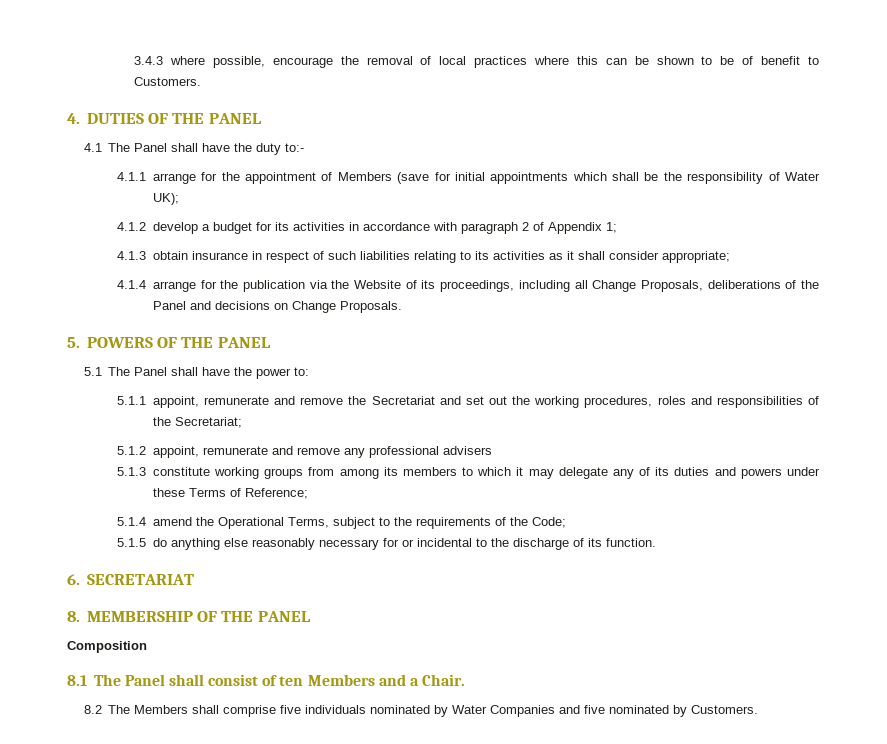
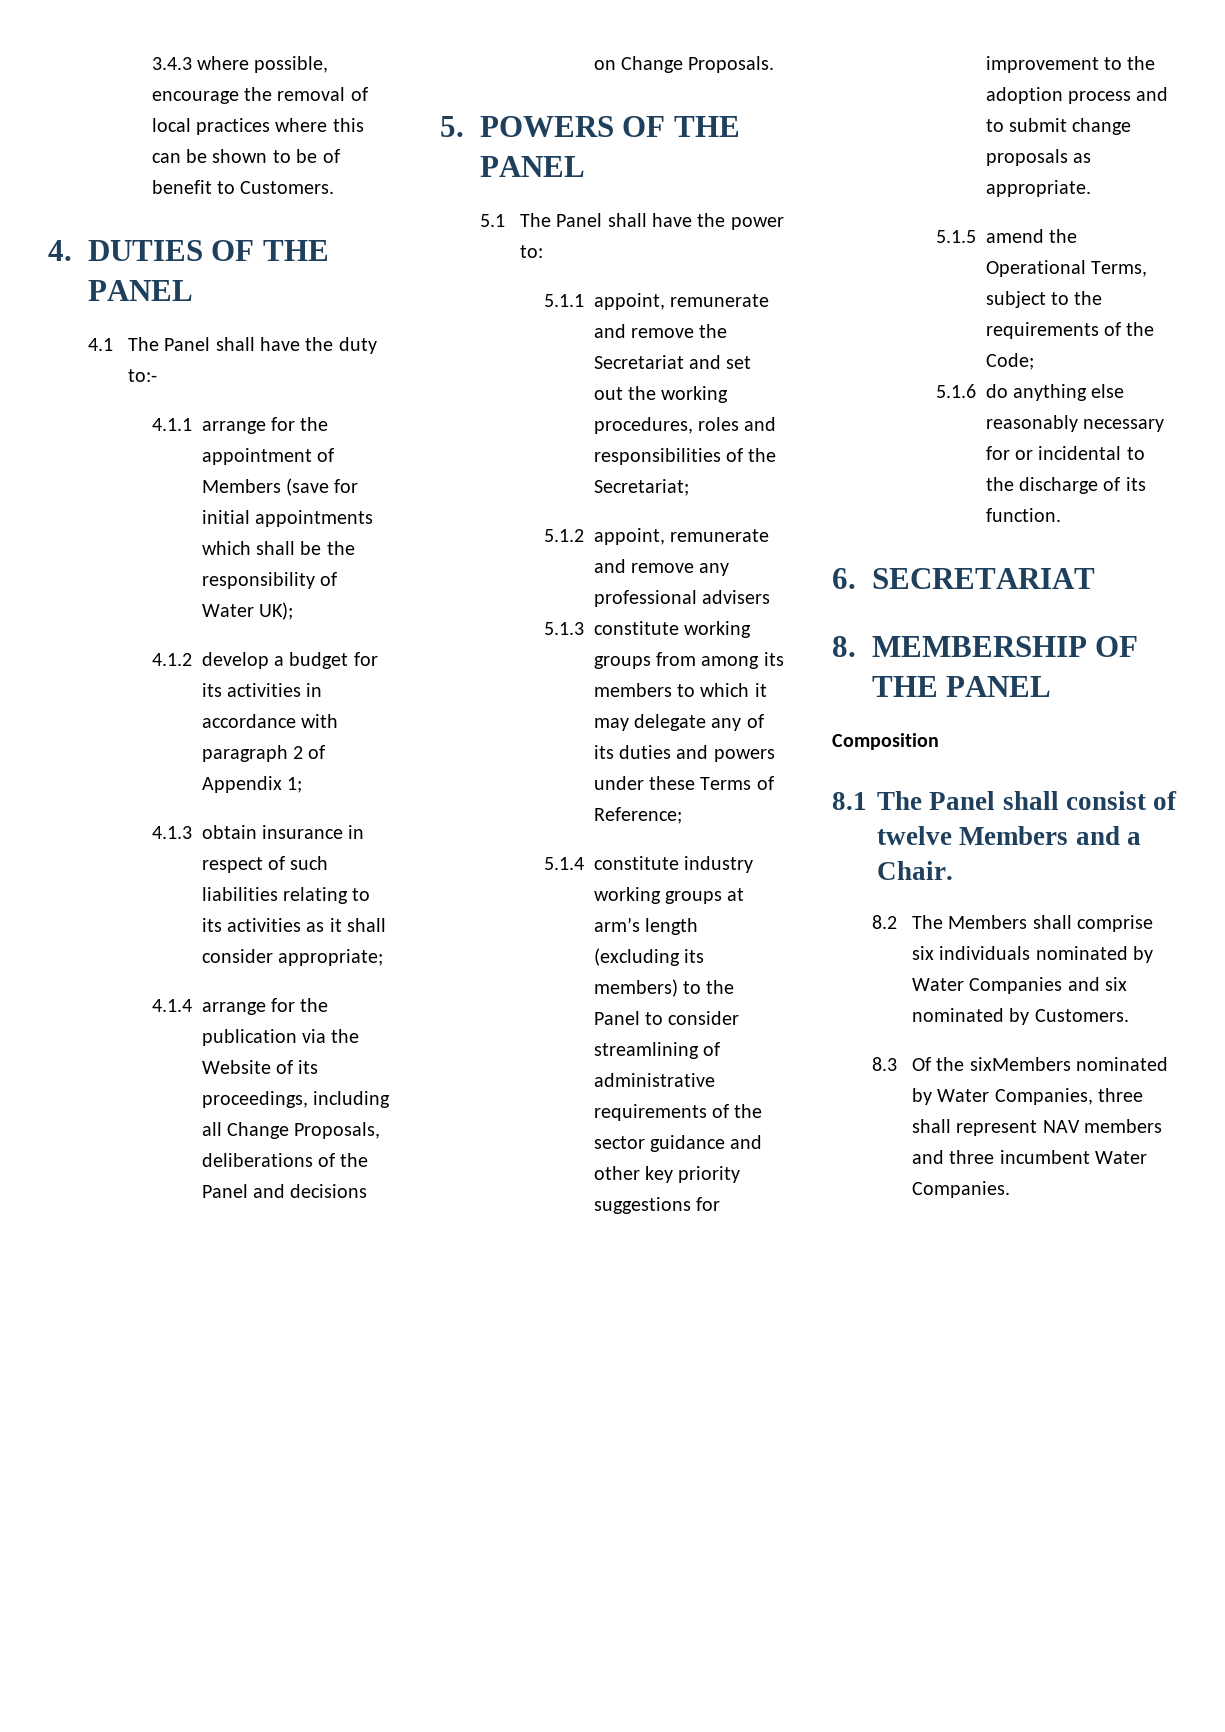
(147, 521) none -> [593,856,753,873] [593,887,745,904] [593,917,698,935] [593,948,704,966] [593,979,735,997] [593,1011,740,1025] [593,1042,720,1059] [593,1073,715,1087] [593,1104,763,1121] [593,1135,763,1152] [593,1166,741,1183] [593,1197,720,1214] [985,56,1156,73] [985,87,1169,104] [985,118,1132,135] [985,149,1091,166] [985,180,1091,197] [935,230,976,243] constitute industry working groups at arm’s length (excluding its members) to the Panel to consider streamlining of administrative requirements of the sector guidance and other key priority suggestions for improvement to the adoption process and to submit change proposals as appropriate. // 5.1.5
[117,538,147,547] 5.1.5 -> [935,384,976,398] 5.1.6
[279,676,304,686] ten -> [877,826,952,845] twelve
[280,705,302,714] five -> [911,946,934,960] six
[584,705,606,714] five -> [1105,977,1128,991] six
(759, 709) none -> [871,1057,1169,1071] [911,1088,1144,1105] [911,1119,1163,1136] [911,1150,1148,1164] [911,1181,1010,1198] // 8.3 Of the sixMembers nominated by Water Companies, three shall represent NAV members and three incumbent Water Companies.

